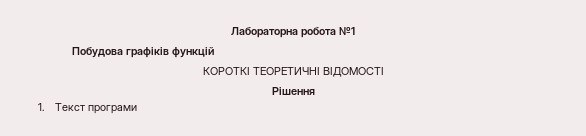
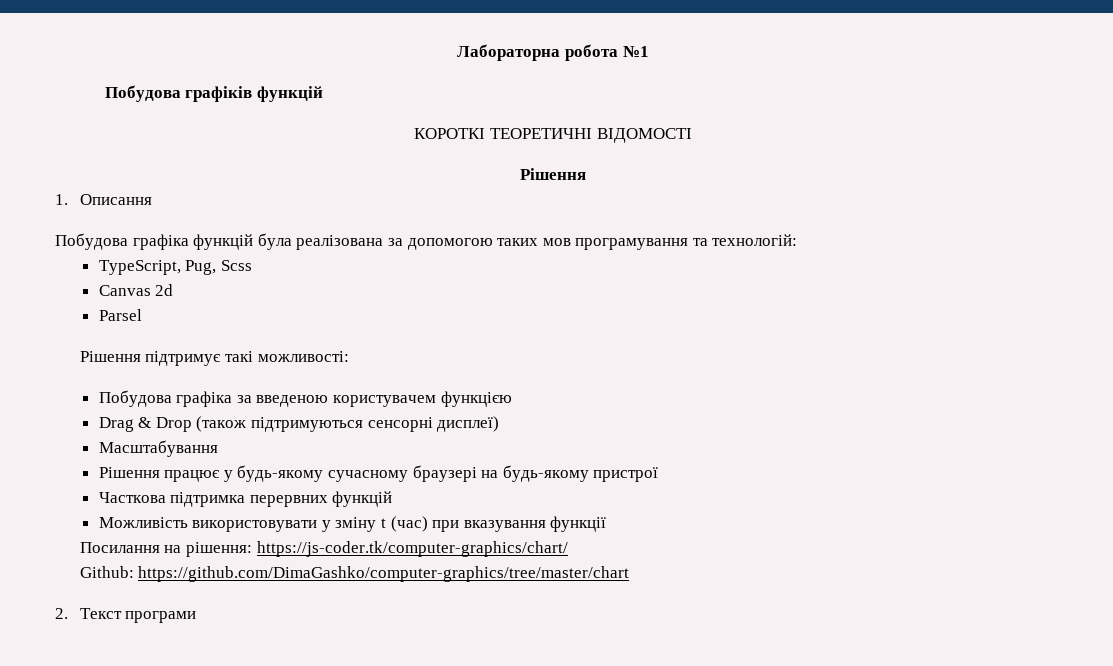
(44, 107) none -> [79,194,152,205] [55,233,798,250] [98,260,252,275] [98,284,174,296] [98,309,142,321] [79,351,349,366] [98,390,512,407] [98,416,500,432] [98,440,218,457] [98,465,659,482] [98,491,393,507] [98,516,607,532] [79,541,568,557] [79,566,630,582] [55,608,68,619] Описання // Побудова графіка функцій була реалізована за допомогою таких мов програмування та технологій: // TypeScript, Pug, Scss // Canvas 2d // Parsel // Рішення підтримує такі можливості: // Побудова графіка за введеною користувачем функцією // Drag & Drop (також підтримуються сенсорні дисплеї) // Масштабування // Рішення працює у будь-якому сучасному браузері на будь-якому пристрої // Часткова підтримка перервних функцій // Можливість використовувати у зміну t (час) при вказування функції // Посилання на рішення: https://js-coder.tk/computer-graphics/chart/ // Github: https://github.com/DimaGashko/computer-graphics/tree/master/chart // 2.

